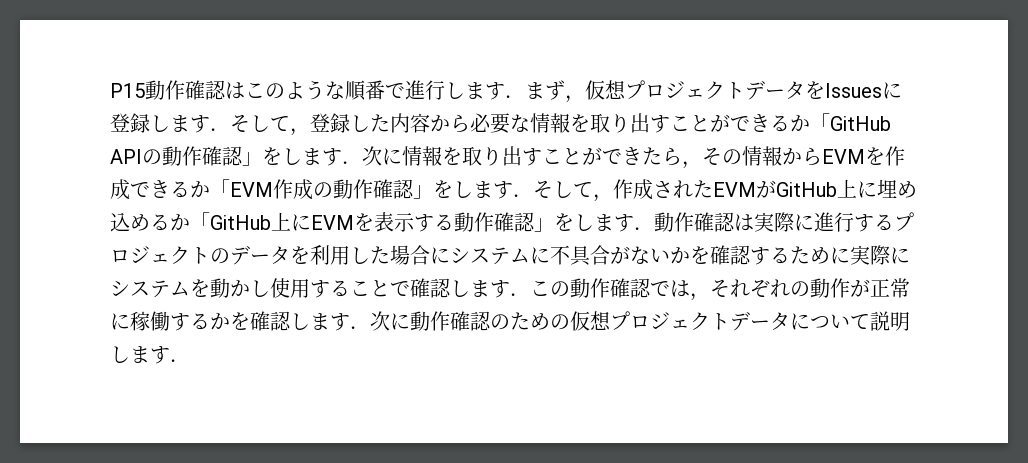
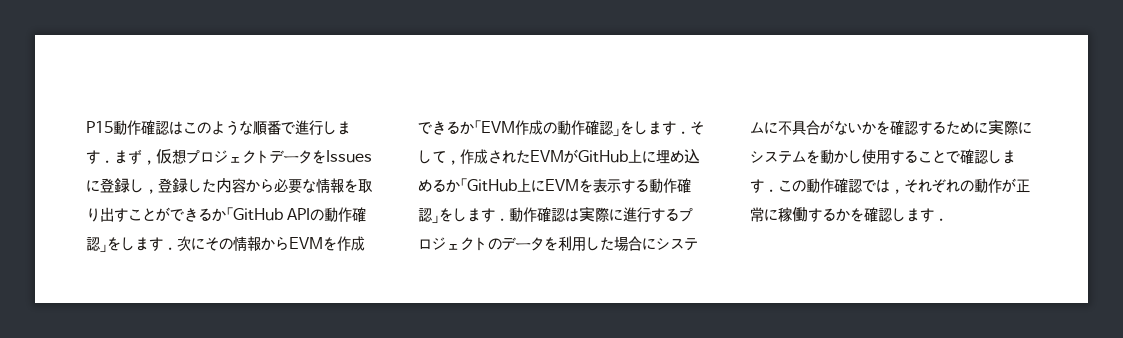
[170,114,290,133] ます．そして -> (144, 186) none
[402,146,702,169] 情報を取り出すことができたら， -> (205, 244) none
[370,311,910,331] [110,346,190,364] 次に動作確認のための仮想プロジェクトデータについて説明します． -> (948, 219) none

